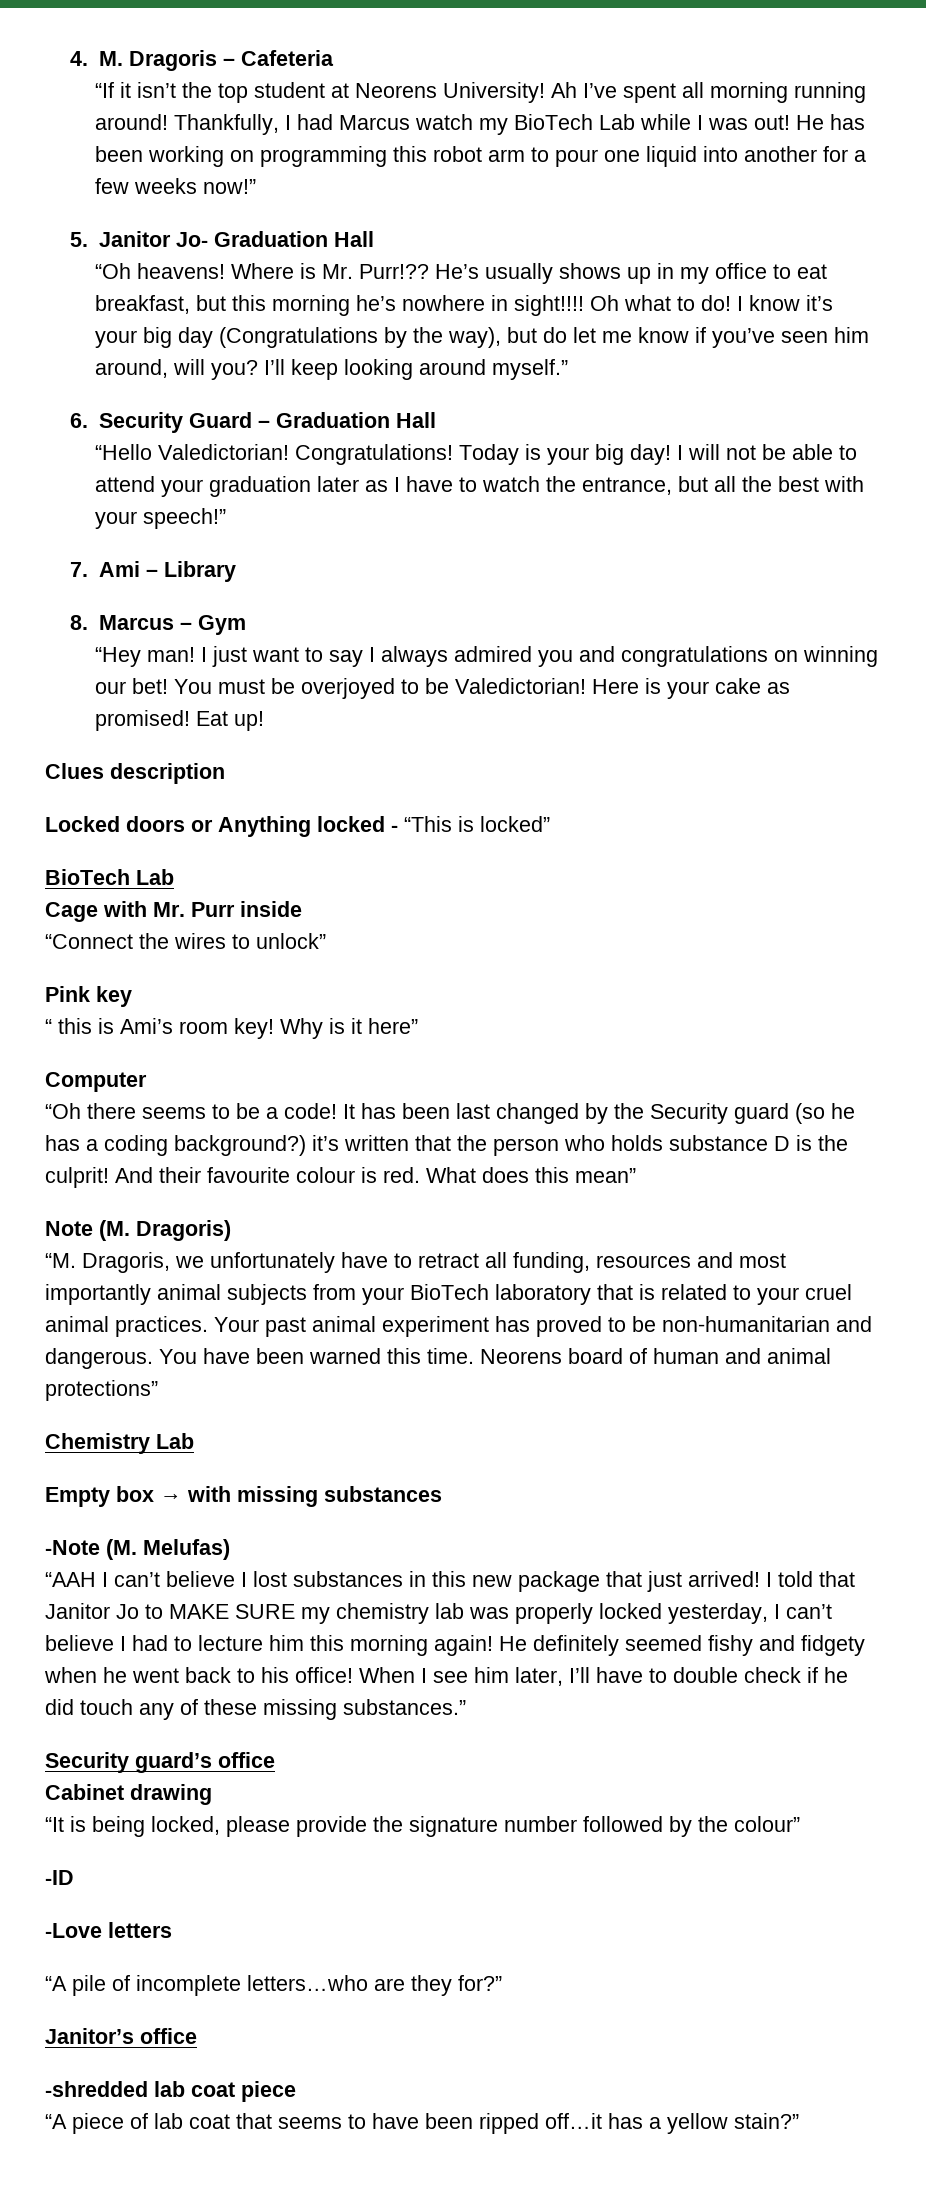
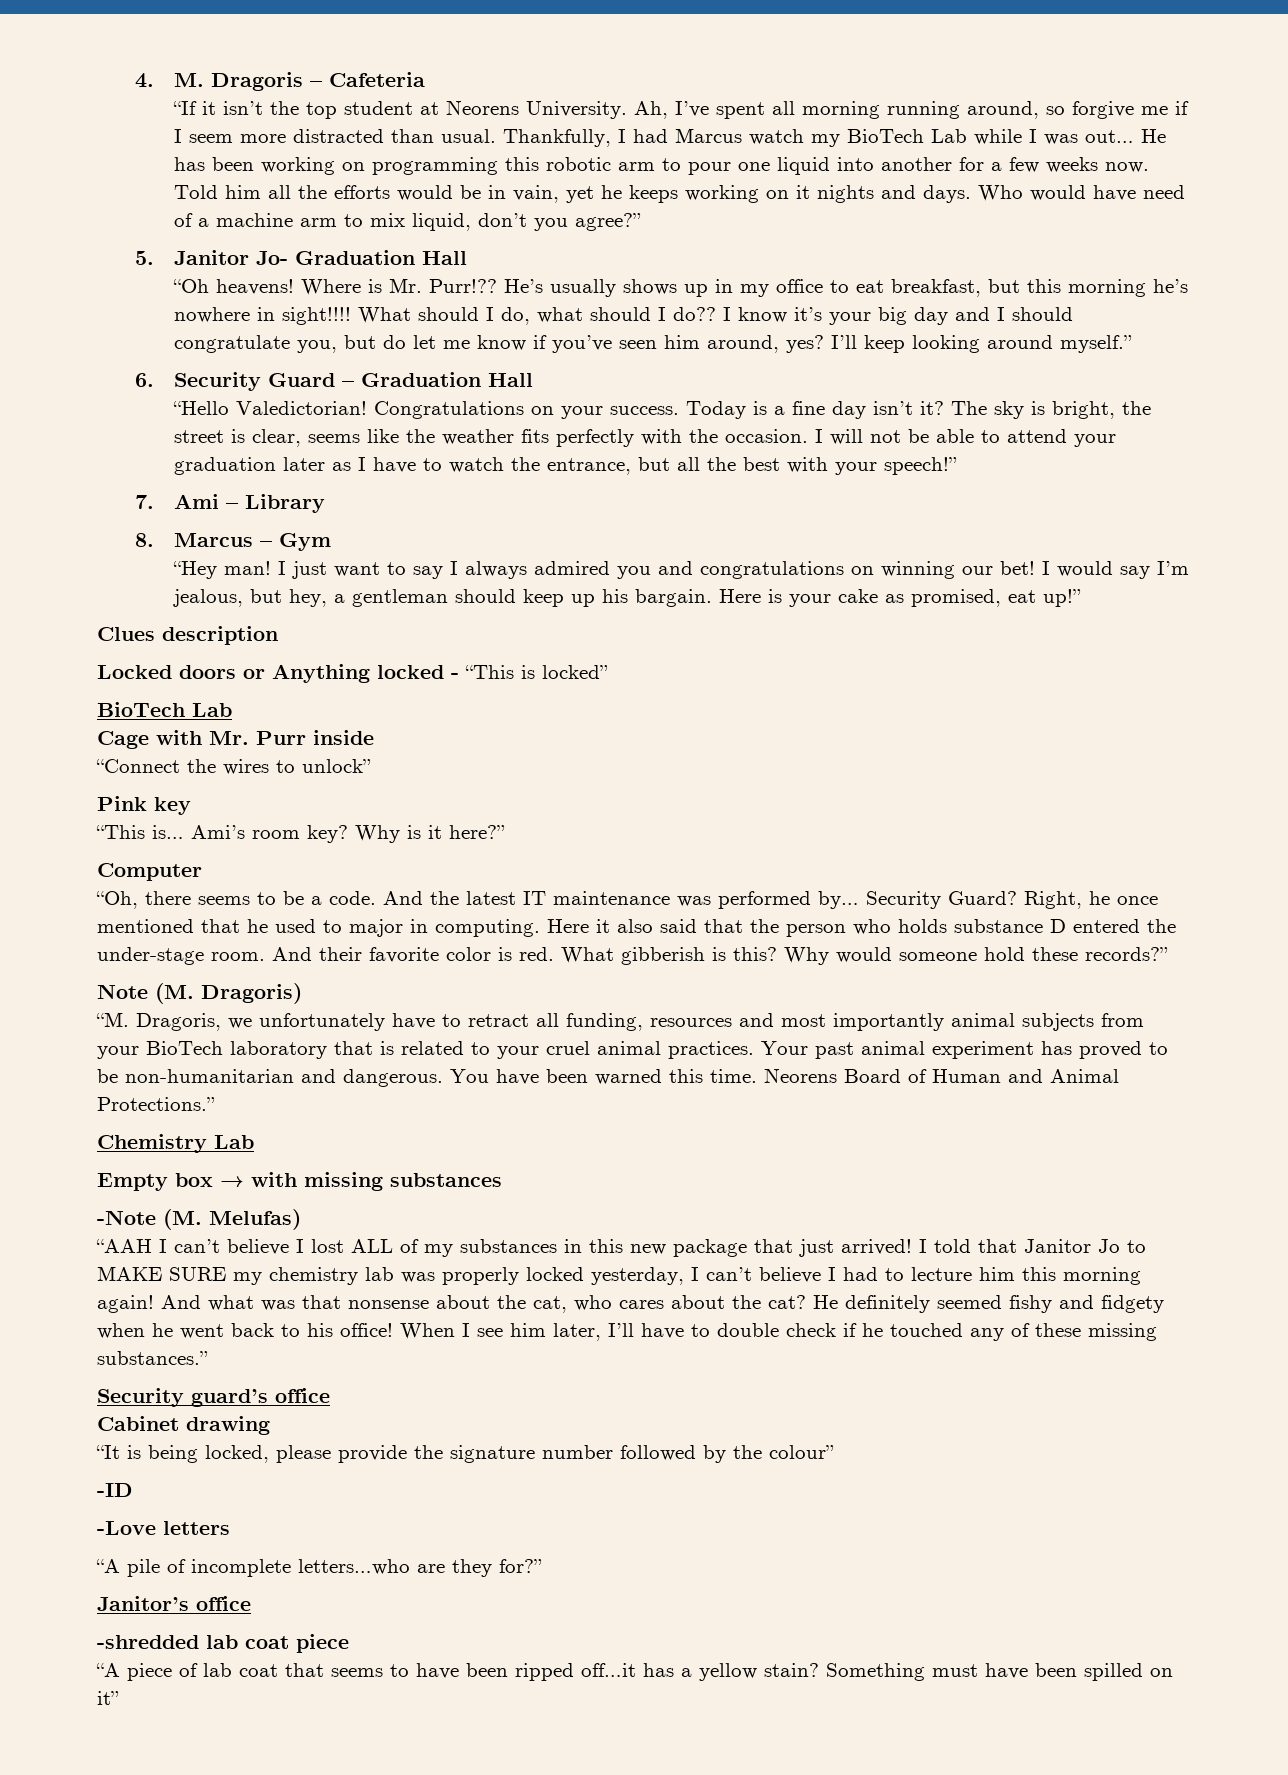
[443,82,578,103] University! Ah -> [525,101,668,119] University. Ah,
[95,114,169,130] around! -> [966,101,1189,119] [173,129,496,143] around, so forgive me if I seem more distracted than usual.
[754,115,791,130] out! -> [1084,130,1134,143] out…
[433,146,483,162] robot -> [545,157,611,171] robotic
[203,179,257,194] now!” -> [1104,162,1149,173] [173,185,1185,203] [173,213,641,231] now. Told him all the efforts would be in vain, yet he keeps working on it nights and days. Who would have need of a machine arm to mix liquid, don’t you agree?”
[590,295,732,311] Oh what to do! -> [357,307,716,325] What should I do, what should I do??
[219,327,502,348] (Congratulations by the way), -> [954,307,1073,321] [173,335,337,353] and I should congratulate you,
[173,359,259,380] will you? -> [785,335,824,353] yes?
[295,444,672,465] Congratulations! Today is your big day! -> [373,401,1151,419] [173,429,808,447] Congratulations on your success. Today is a fine day isn’t it? The sky is bright, the street is clear, seems like the weather fits perfectly with the occasion.
[174,678,587,699] You must be overjoyed to be Valedictorian! -> [1041,561,1189,579] [172,589,712,607] I would say I’m jealous, but hey, a gentleman should keep up his bargain.
[95,710,265,731] promised! Eat up! -> [910,589,1081,607] promised, eat up!”
[45,1018,114,1034] “ this is -> [96,825,184,839] “This is…
[234,1018,274,1039] key! -> [307,825,348,843] key?
[368,1018,418,1034] here” -> [449,825,505,839] here?”
[45,1103,81,1119] “Oh -> [96,891,138,909] “Oh,
[284,1103,855,1124] [45,1135,409,1156] code! It has been last changed by the Security guard (so he has a coding background?) it’s written -> [329,891,1158,909] [97,919,697,937] code. And the latest IT maintenance was performed by… Security Guard? Right, he once mentioned that he used to major in computing. Here it also said
[796,1135,848,1151] [45,1167,636,1188] is the culprit! And their favourite colour is red. What does this mean” -> [1073,919,1176,933] [97,947,1168,965] entered the under-stage room. And their favorite color is red. What gibberish is this? Why would someone hold these records?”
[568,1348,831,1364] [45,1380,158,1401] board of human and animal protections” -> [844,1069,1119,1083] [97,1097,215,1111] Board of Human and Animal Protections.”
(287, 1579) none -> [351,1239,453,1257] ALL of my
(493, 1645) none -> [161,1295,806,1313] And what was that nonsense about the cat, who cares about the cat?
[45,1699,133,1715] did touch -> [890,1323,963,1337] touched
[734,2113,799,2129] stain?” -> [764,1663,1173,1681] [97,1691,119,1705] stain? Something must have been spilled on it”

